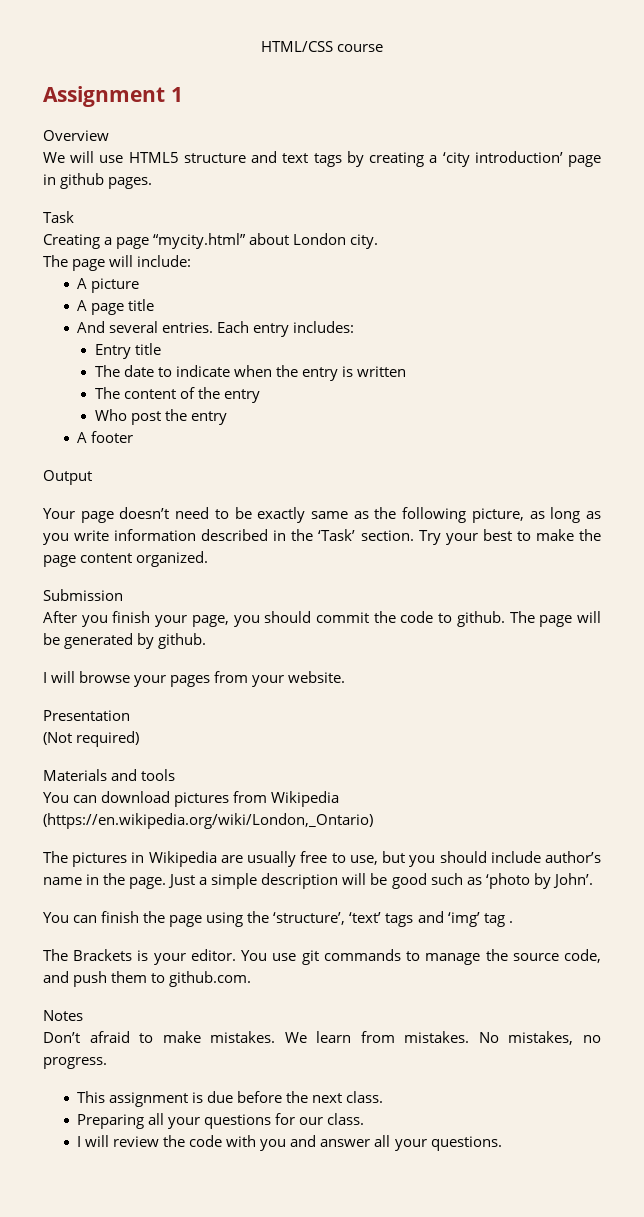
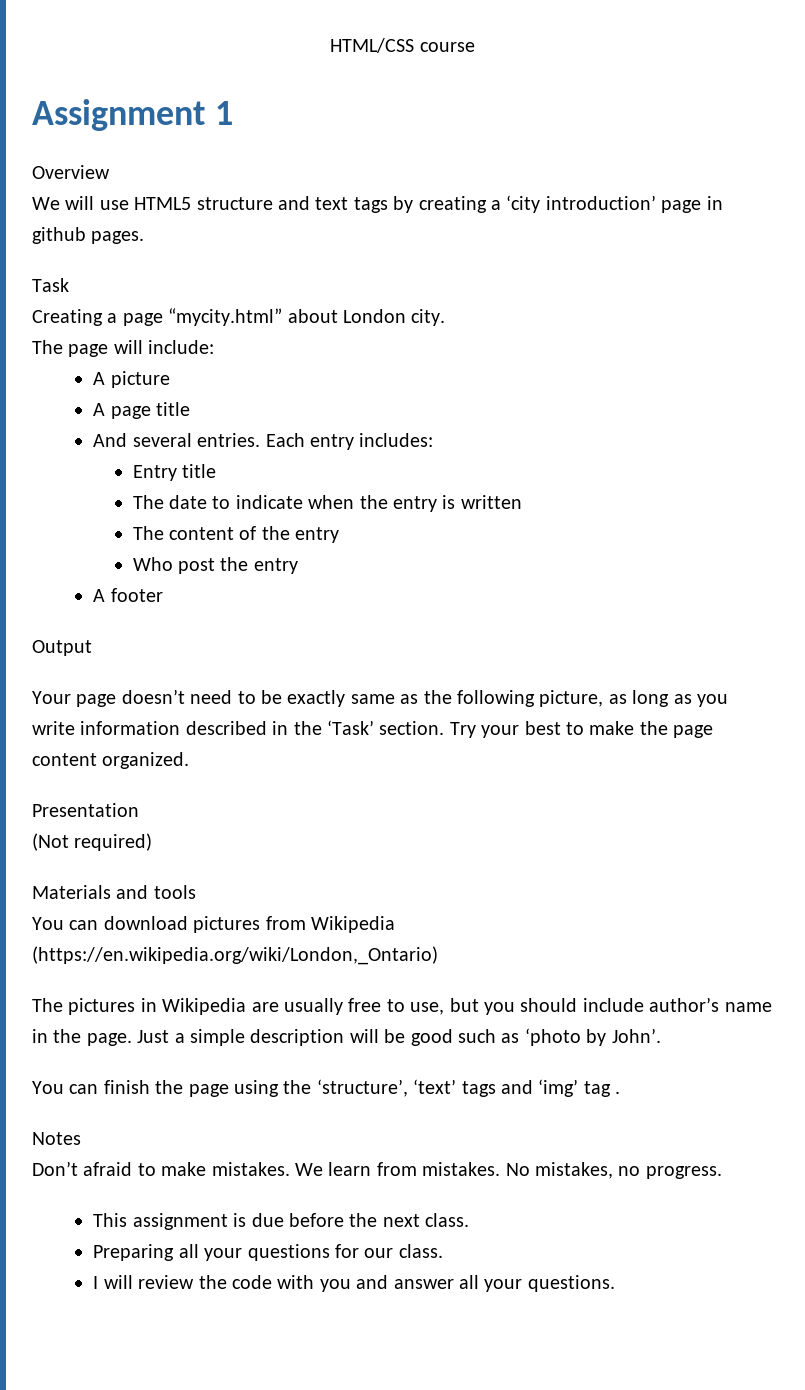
[43,589,123,601] [43,611,602,627] [43,633,207,649] [43,671,346,687] // Submission // After you finish your page, you should commit the code to github. The page will be generated by github. // I will browse your pages from your website. -> (190, 760) none
[43,949,601,965] [43,971,252,987] // The Brackets is your editor. You use git commands to manage the source code, and push them to github.com. -> (621, 1092) none

